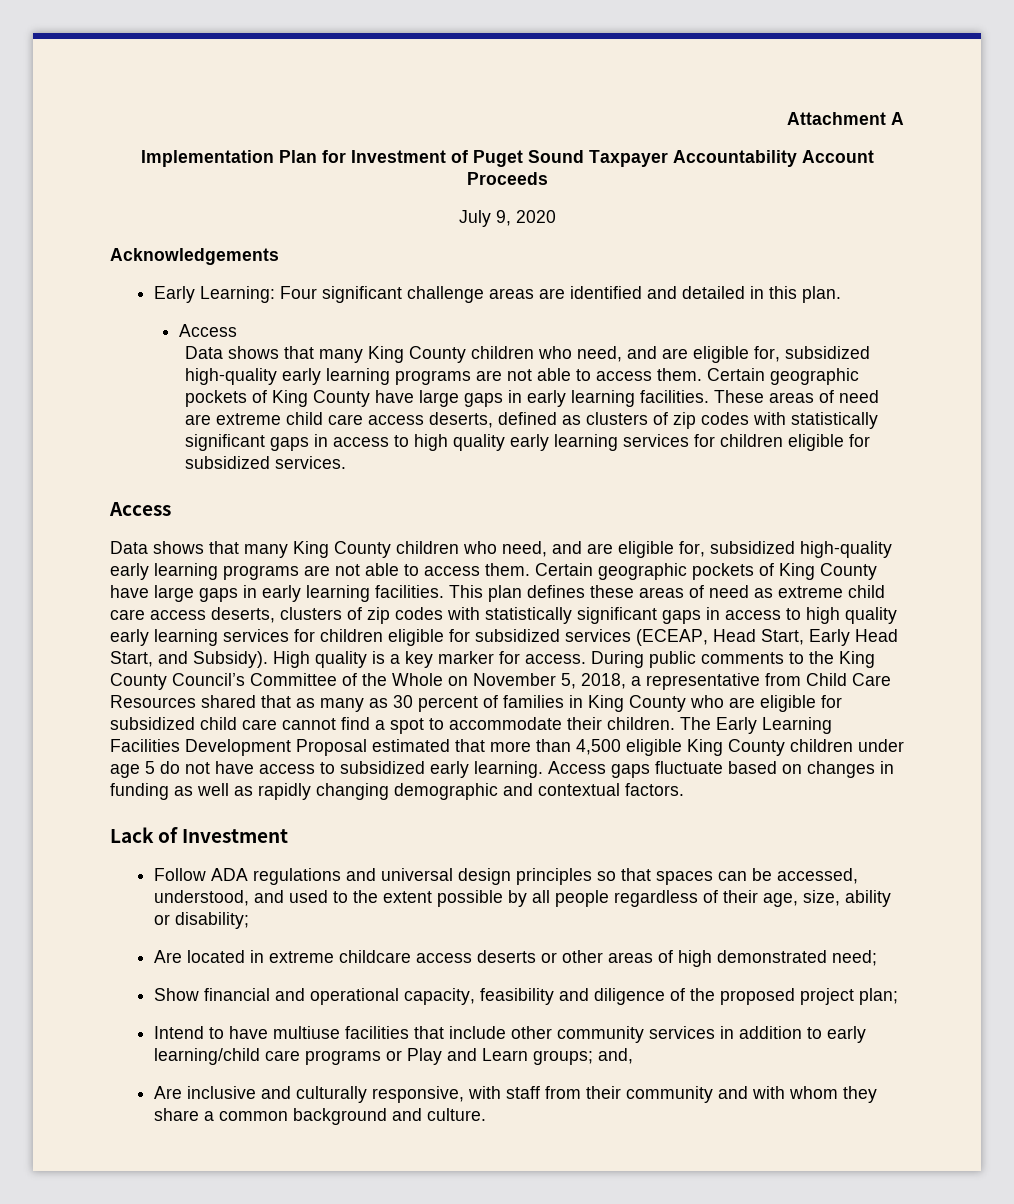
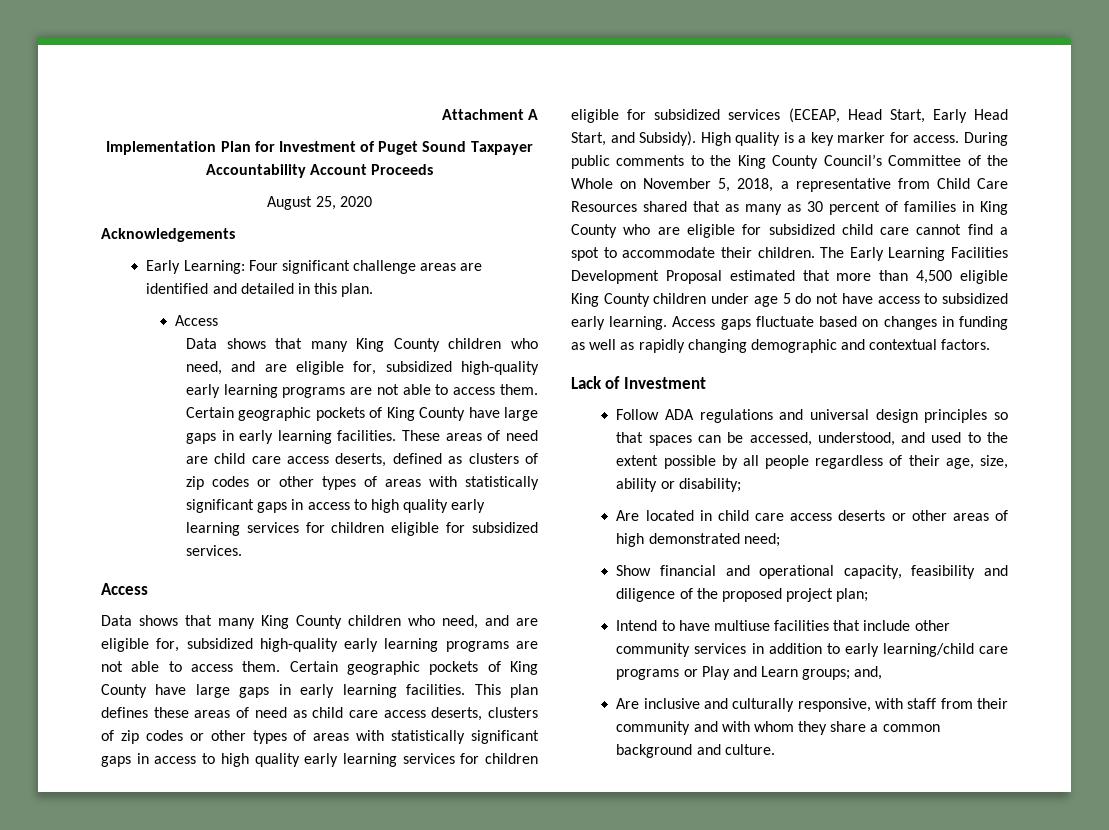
[458,210,511,227] July 9, -> [267,196,336,210] August 25,
[215,413,281,425] extreme -> (208, 460) none
(749, 418) none -> [256,476,421,490] or other types of areas
[778,586,843,598] extreme -> (307, 714) none
(443, 613) none -> [189,730,350,744] or other types of areas
[269,950,412,963] extreme childcare -> [717,510,785,521] child care

